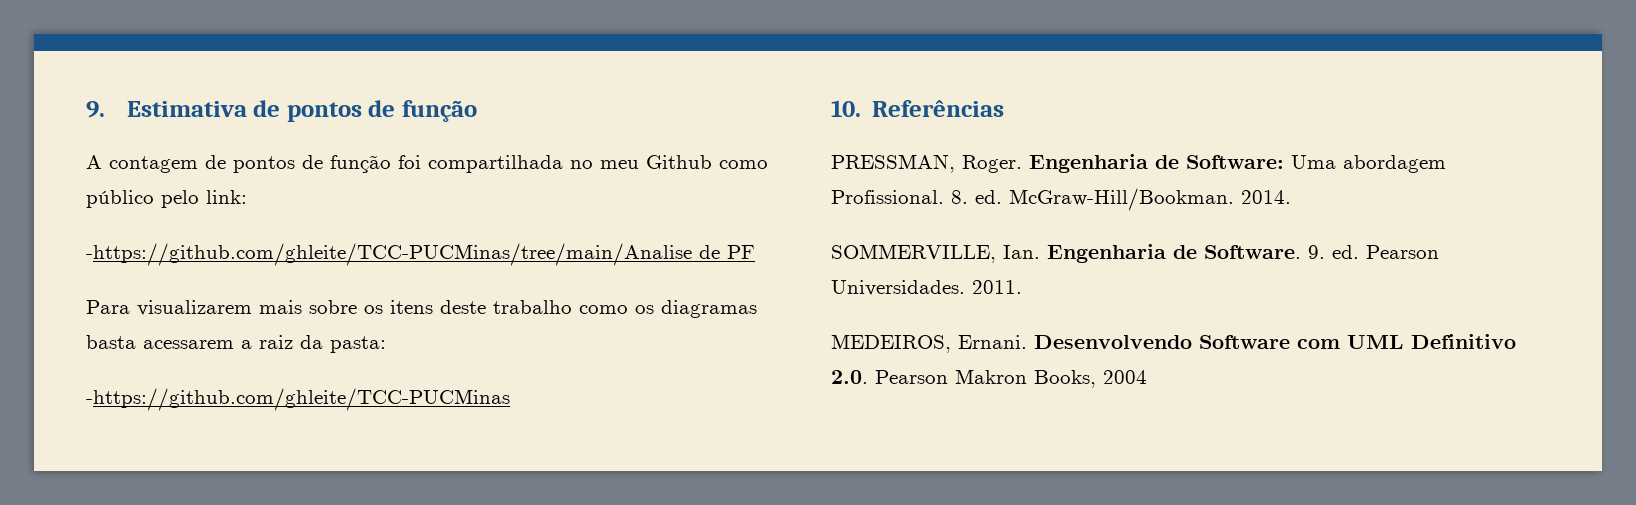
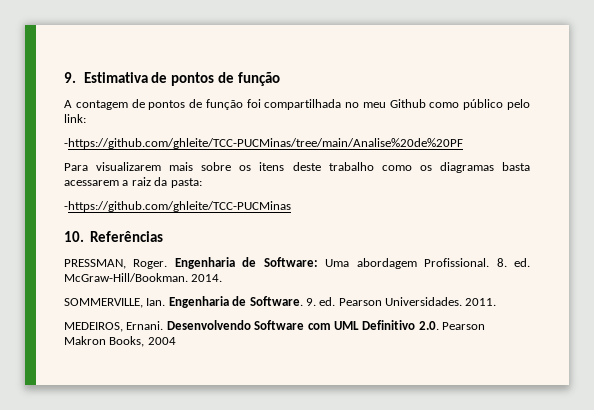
[86,243,755,266] -https://github.com/ghleite/TCC-PUCMinas/tree/main/Analise de PF -> [64,138,463,149] -https://github.com/ghleite/TCC-PUCMinas/tree/main/Analise%20de%20PF

